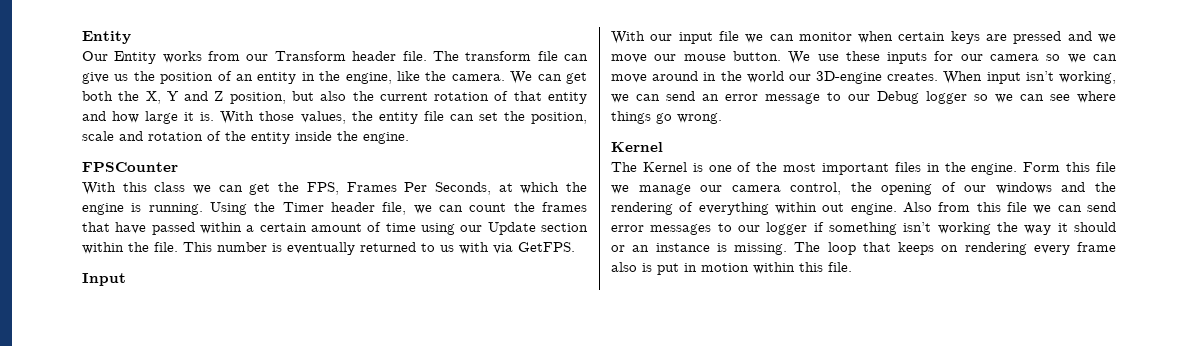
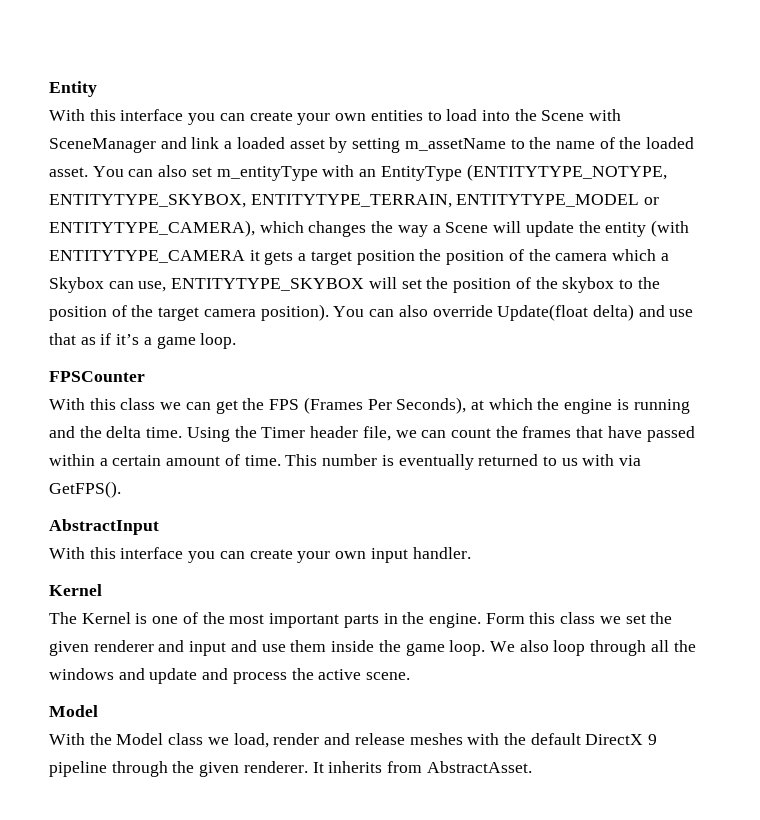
[82,51,588,64] [82,71,587,84] [82,91,587,104] [82,111,587,124] [82,131,409,144] Our Entity works from our Transform header file. The transform file can give us the position of an entity in the engine, like the camera. We can get both the X, Y and Z position, but also the current rotation of that entity and how large it is. With those values, the entity file can set the position, scale and rotation of the entity inside the engine. -> [49,109,622,125] [49,137,695,153] [49,164,667,181] [49,194,660,208] [49,220,689,237] [49,249,669,265] [49,277,660,293] [49,304,694,321] [49,333,237,349] With this interface you can create your own entities to load into the Scene with SceneManager and link a loaded asset by setting m_assetName to the name of the loaded asset. You can also set m_entityType with an EntityType (ENTITYTYPE_NOTYPE, ENTITYTYPE_SKYBOX, ENTITYTYPE_TERRAIN, ENTITYTYPE_MODEL or ENTITYTYPE_CAMERA), which changes the way a Scene will update the entity (with ENTITYTYPE_CAMERA it gets a target position the position of the camera which a Skybox can use, ENTITYTYPE_SKYBOX will set the position of the skybox to the position of the target camera position). You can also override Update(float delta) and use that as if it’s a game loop.
[306,182,491,195] FPS, Frames Per Seconds, -> [269,397,467,414] FPS (Frames Per Seconds),
[148,203,203,215] running. -> [633,399,690,414] [49,426,183,438] running and the delta time.
[385,222,588,235] [82,242,178,254] time using our Update section within the file. -> [244,455,281,466] time.
[518,242,575,252] [82,273,126,286] [611,31,1116,44] [611,51,1117,64] [611,71,1116,84] [611,91,1116,104] [611,111,722,124] GetFPS. // Input // With our input file we can monitor when certain keys are pressed and we move our mouse button. We use these inputs for our camera so we can move around in the world our 3D-engine creates. When input isn’t working, we can send an error message to our Debug logger so we can see where things go wrong. -> [49,481,121,498] [49,519,159,535] [49,547,471,563] GetFPS(). // AbstractInput // With this interface you can create your own input handler.
[894,162,921,172] files -> [343,614,379,628] parts
[1095,162,1116,172] [611,182,1116,195] [611,202,1116,215] [611,222,1116,235] [611,242,1116,255] [611,262,852,275] file we manage our camera control, the opening of our windows and the rendering of everything within out engine. Also from this file we can send error messages to our logger if something isn’t working the way it should or an instance is missing. The loop that keeps on rendering every frame also is put in motion within this file. -> [560,612,673,624] [49,640,696,656] [49,668,411,684] [49,705,98,717] [49,733,658,748] [49,761,532,777] class we set the given renderer and input and use them inside the game loop. We also loop through all the windows and update and process the active scene. // Model // With the Model class we load, render and release meshes with the default DirectX 9 pipeline through the given renderer. It inherits from AbstractAsset.

